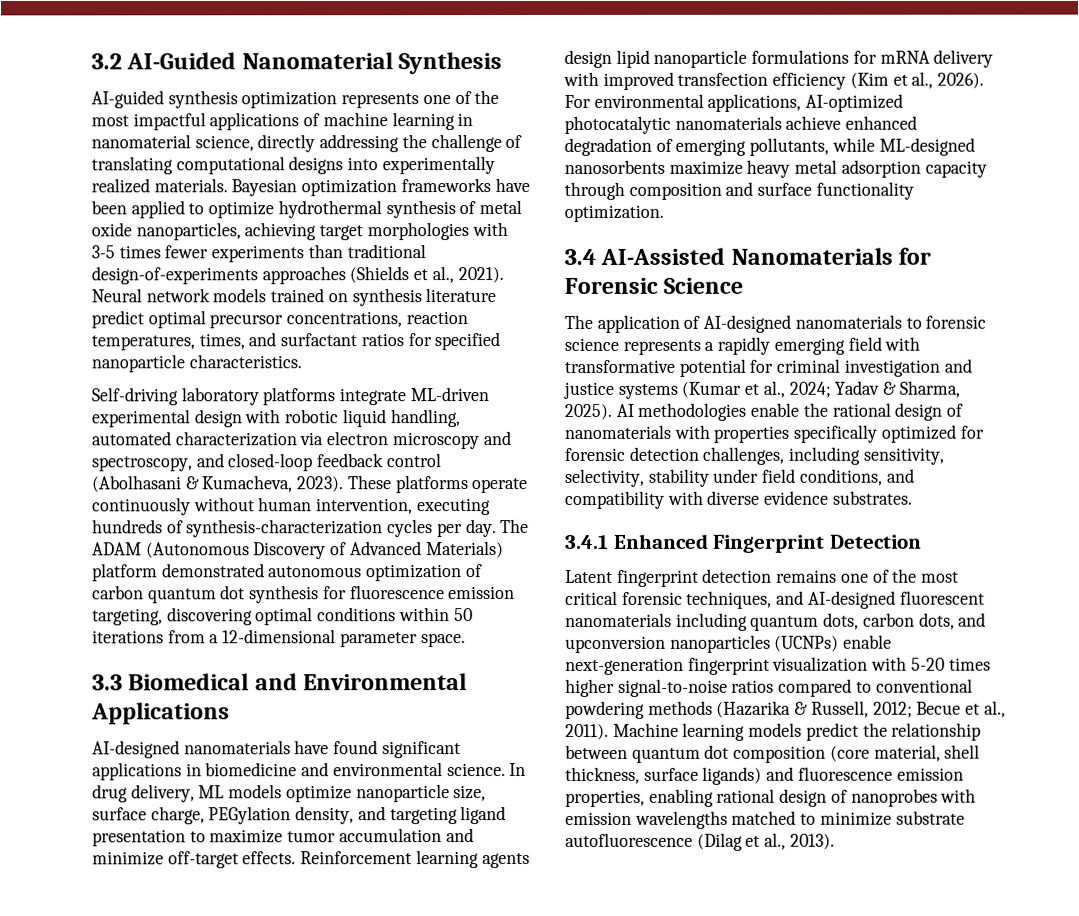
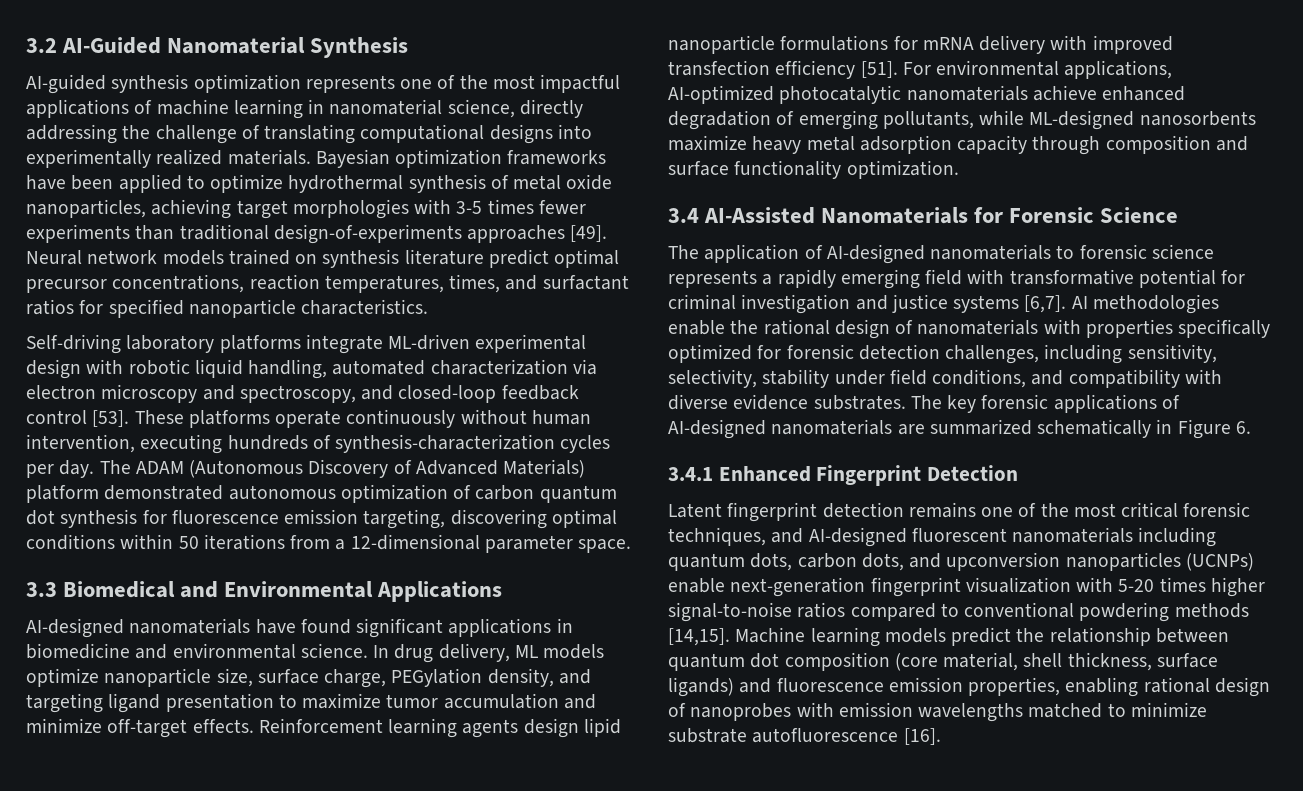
[349,266,504,284] (Shields et al., 2021). -> [570,225,608,242] [49].
[92,475,345,493] (Abolhasani & Kumacheva, 2023). -> [92,410,130,427] [53].
[849,71,985,89] (Kim et al., 2026). -> [860,61,898,78] [51].
[681,380,960,398] [564,403,612,420] (Kumar et al., 2024; Yadav & Sharma, 2025). -> [1024,295,1067,313] [6,7].
(913, 497) none -> [910,394,1180,413] [668,419,1251,439] The key forensic applications of AI-designed nanomaterials are summarized schematically in Figure 6.
[716,700,1006,718] [565,723,609,740] (Hazarika & Russell, 2012; Becue et al., 2011). -> [668,628,730,646] [14,15].
[696,832,835,851] (Dilag et al., 2013). -> [903,728,941,745] [16].

